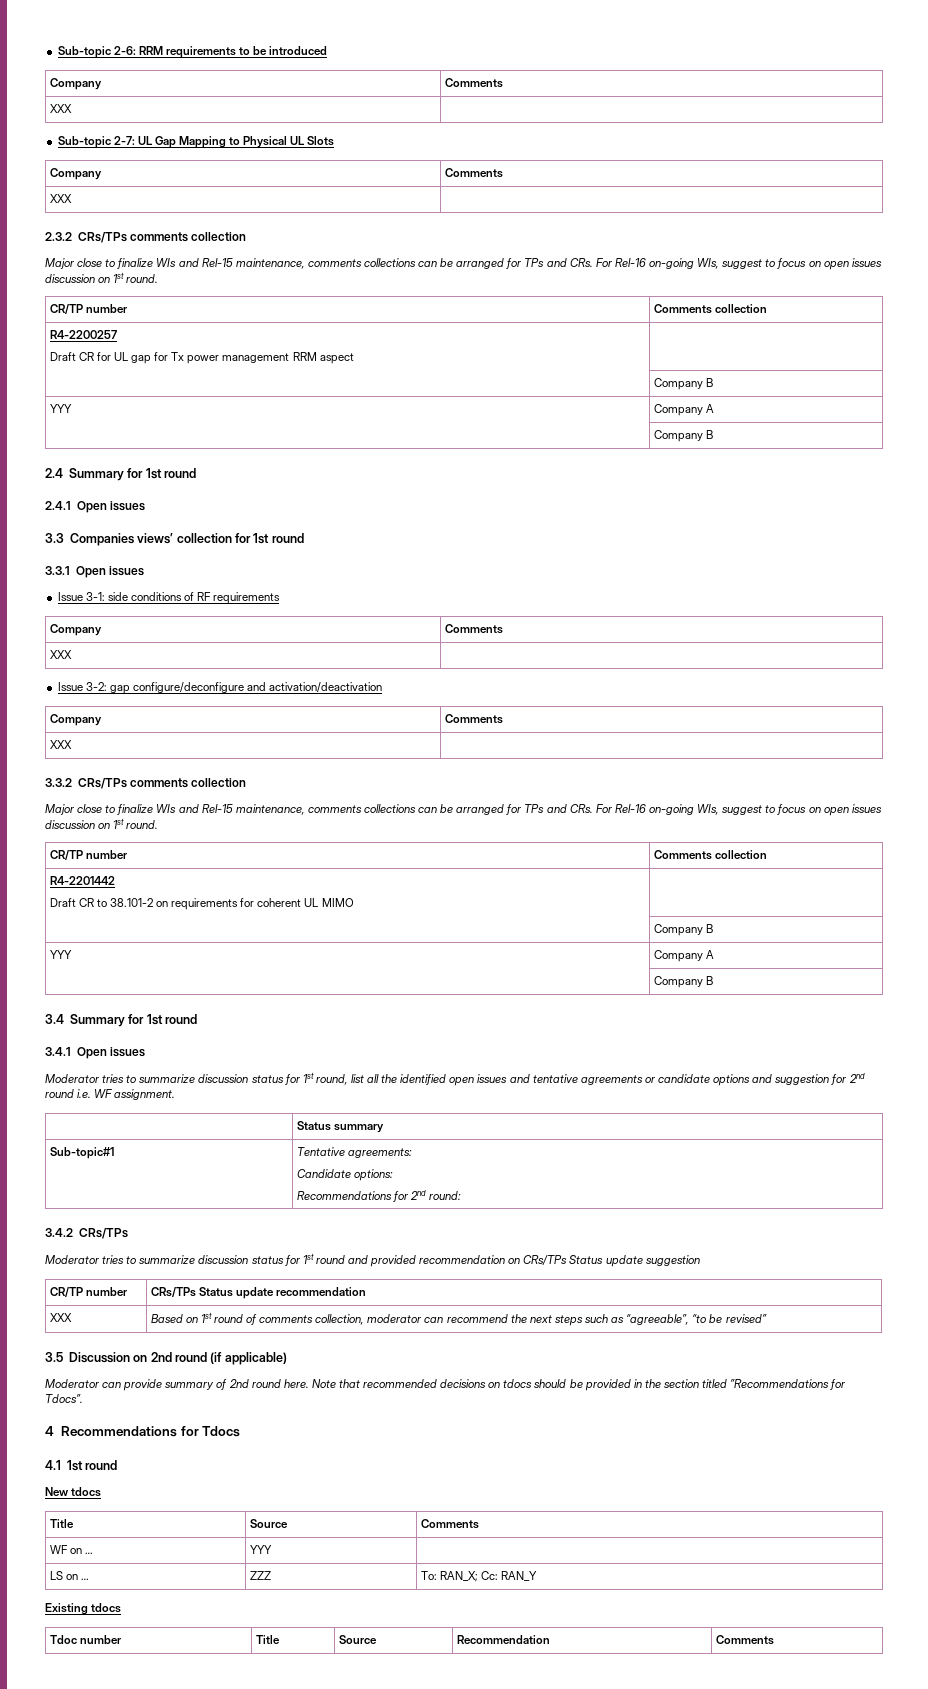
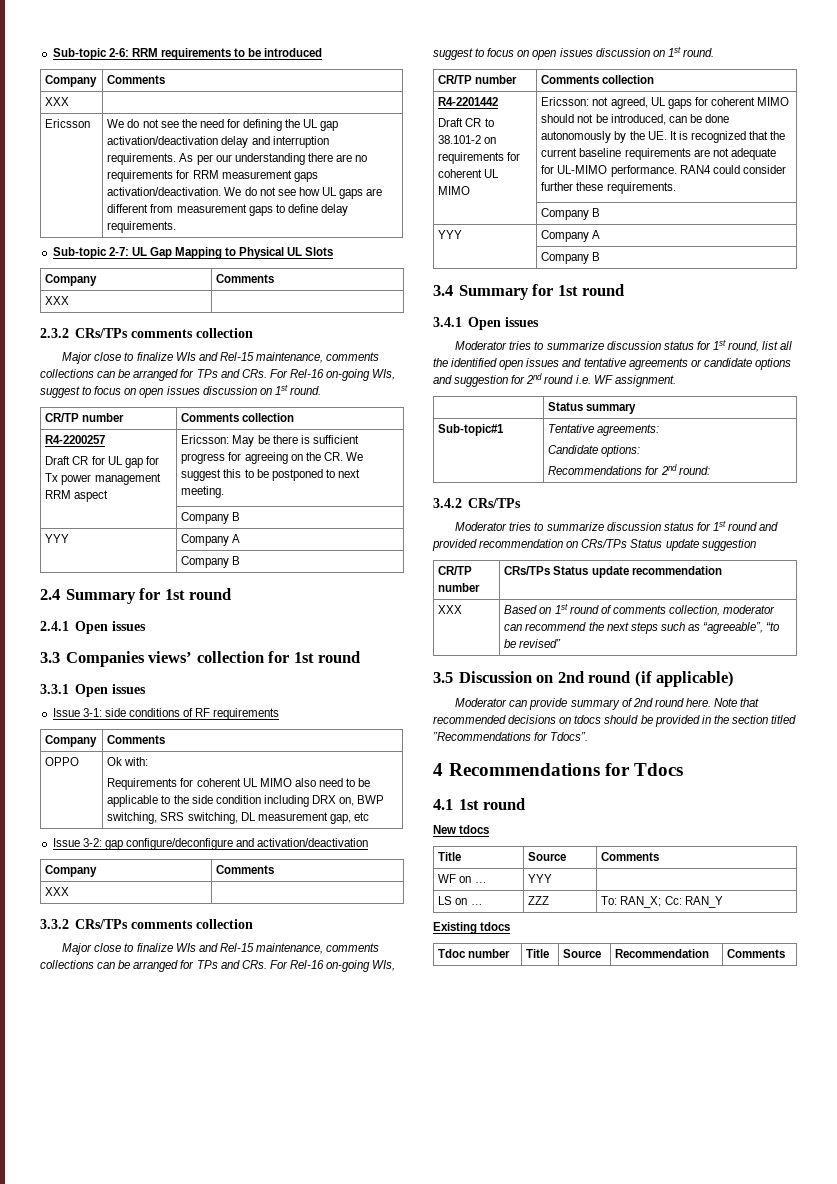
(72, 108) none -> [45,119,91,128] [107,119,339,131] [107,136,329,148] [107,153,368,165] [107,170,318,182] [107,187,383,199] [107,204,349,216] [107,221,177,233] // Ericsson | We do not see the need for defining the UL gap activation/deactivation delay and interruption requirements. As per our understanding there are no requirements for RRM measurement gaps activation/deactivation. We do not see how UL gaps are different from measurement gaps to define delay requirements.
(354, 358) none -> [181,435,359,447] [181,452,364,464] [181,469,361,481] [181,486,225,498] Ericsson: May be there is sufficient progress for agreeing on the CR. We suggest this to be postponed to next meeting.
[49,650,72,659] XXX | -> [45,757,80,766] [107,757,149,766] [107,778,371,790] [107,795,385,807] [107,812,370,824] OPPO | Ok with: // Requirements for coherent UL MIMO also need to be applicable to the side condition including DRX on, BWP switching, SRS switching, DL measurement gap, etc
(354, 902) none -> [541,97,790,109] [541,114,730,125] [541,131,786,143] [541,148,776,160] [541,165,786,177] [541,182,676,194] Ericsson: not agreed, UL gaps for coherent MIMO should not be introduced, can be done autonomously by the UE. It is recognized that the current baseline requirements are not adequate for UL-MIMO performance. RAN4 could consider further these requirements.

